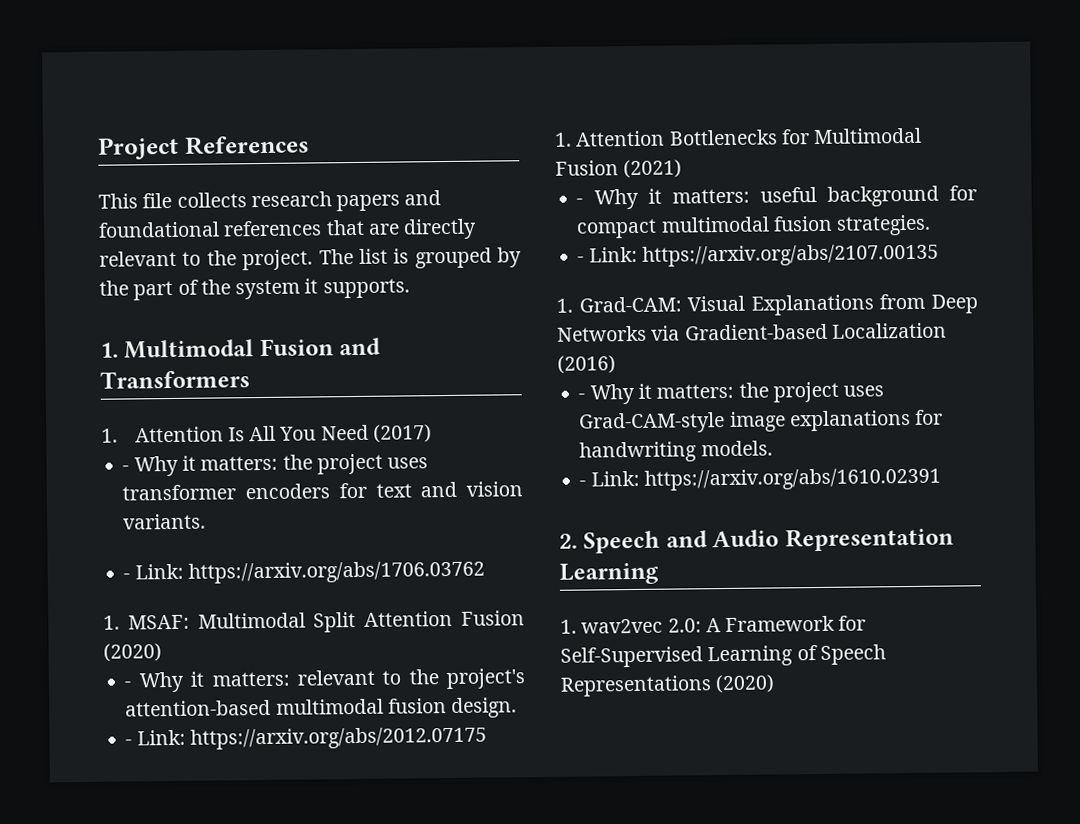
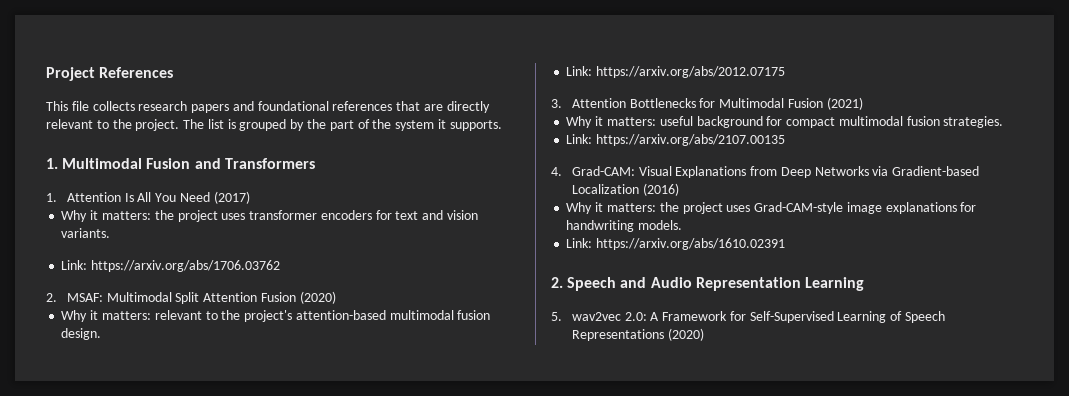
[122,465,130,472] - -> (250, 197) none
[123,573,131,580] - -> (111, 233) none
[103,615,120,630] 1. -> [46,293,57,302] 2.
[124,681,132,688] - -> (336, 297) none
[125,739,133,746] - -> (102, 334) none
[554,132,572,147] 1. -> [551,99,562,108] 3.
[576,198,584,205] - -> (863, 103) none
[577,256,585,263] - -> (1004, 122) none
[556,298,573,313] 1. -> [551,167,562,176] 4.
[578,393,586,400] - -> (679, 189) none
[579,480,587,487] - -> (683, 225) none
[560,619,577,634] 1. -> [551,312,562,321] 5.

